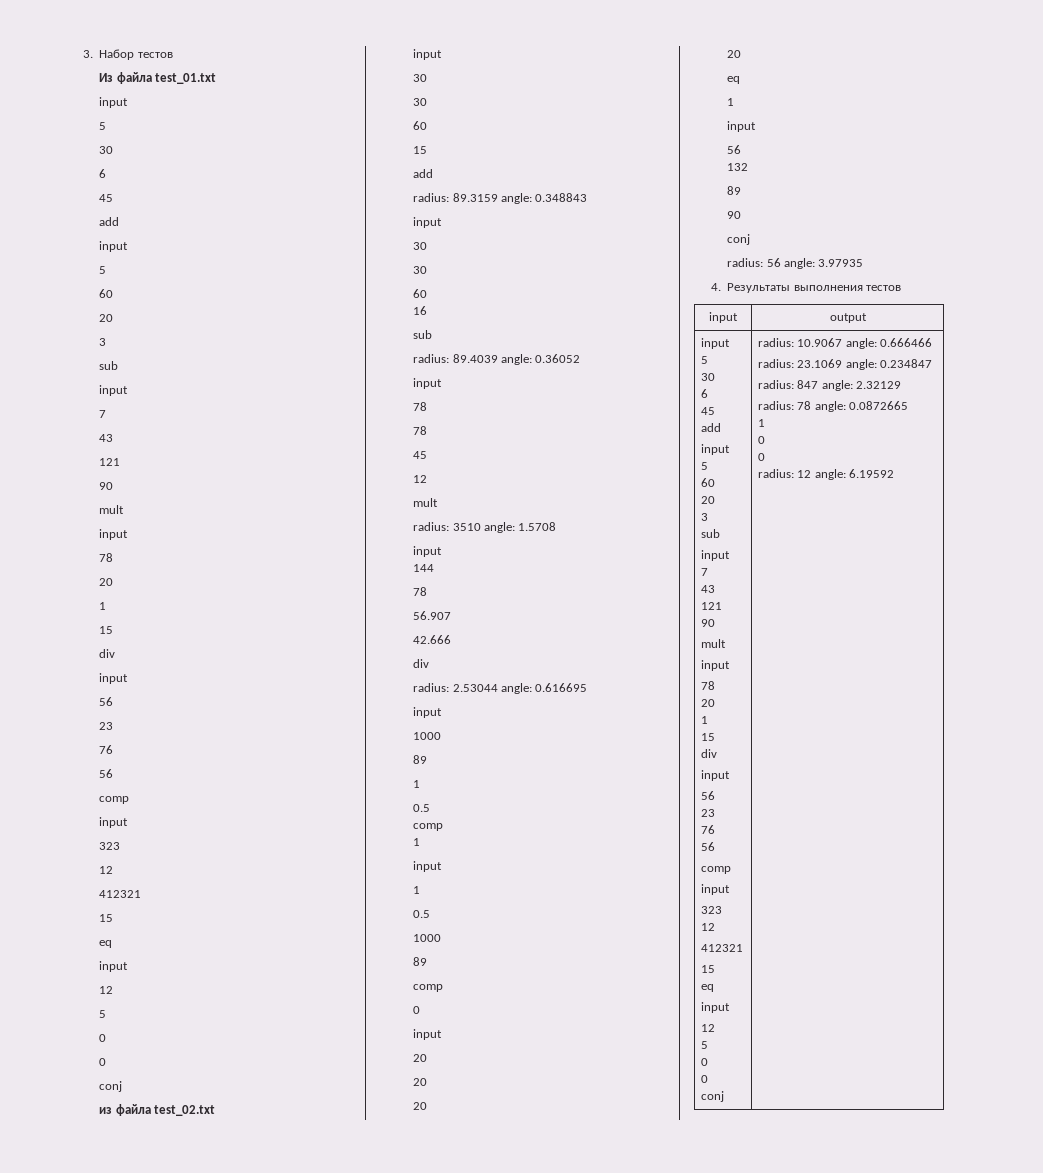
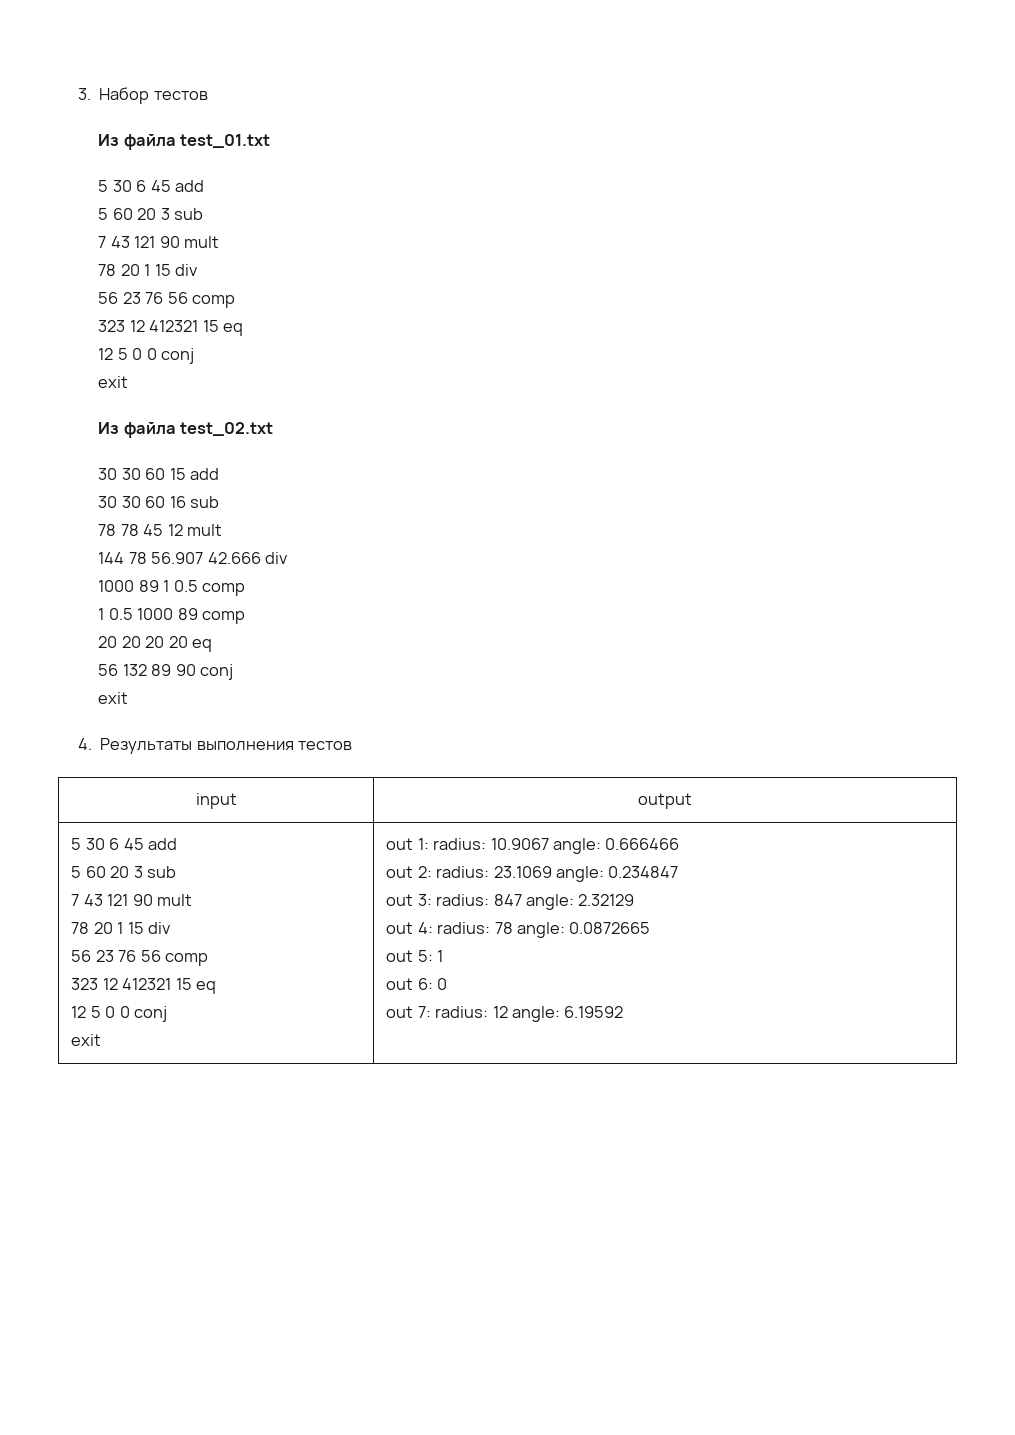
[99,97,129,108] [99,122,107,130] [99,146,114,154] [99,169,107,178] [99,194,114,202] [99,217,120,226] [99,241,129,252] [99,266,107,274] [99,289,114,298] [99,314,114,322] [99,338,107,346] [99,361,119,370] [99,385,129,396] [99,410,107,418] [99,434,114,442] [99,458,121,466] [99,482,114,490] [99,505,125,514] [99,529,129,540] [99,553,114,562] [99,578,114,586] [99,602,107,610] [99,626,114,634] [99,649,116,658] [99,673,129,684] [99,697,114,706] [99,722,114,730] [99,745,114,754] [99,769,114,778] [99,796,130,804] [99,817,129,828] [99,842,121,850] [99,866,114,874] [99,890,142,898] [99,914,114,922] [99,940,113,948] [99,961,129,972] [99,986,114,994] [99,1010,107,1018] [99,1034,107,1042] [99,1058,107,1066] [99,1081,123,1092] [99,1107,113,1114] input // 5 // 30 // 6 // 45 // add // input // 5 // 60 // 20 // 3 // sub // input // 7 // 43 // 121 // 90 // mult // input // 78 // 20 // 1 // 15 // div // input // 56 // 23 // 76 // 56 // comp // input // 323 // 12 // 412321 // 15 // eq // input // 12 // 5 // 0 // 0 // conj // из -> [98,180,205,192] [98,208,204,220] [98,236,220,248] [98,264,199,276] [98,292,236,308] [98,320,244,336] [98,348,195,364] [98,376,129,388] [98,422,120,434] 5 30 6 45 add // 5 60 20 3 sub // 7 43 121 90 mult // 78 20 1 15 div // 56 23 76 56 comp // 323 12 412321 15 eq // 12 5 0 0 conj // exit // Из
[413,49,443,60] [413,74,428,82] [413,98,428,106] [413,121,428,130] [413,146,428,154] [413,169,434,178] [413,193,588,204] [413,217,443,228] [413,242,428,250] [413,266,428,274] [413,289,428,298] input // 30 // 30 // 60 // 15 // add // radius: 89.3159 angle: 0.348843 // input // 30 // 30 // 60 // -> [98,468,220,480] [98,496,166,508] 30 30 60 15 add // 30 30 60
[413,330,433,339] [413,354,581,365] [413,378,443,389] [413,402,428,411] [413,426,428,435] [413,451,428,459] [413,475,428,483] [413,498,439,507] [413,522,557,533] [413,546,443,557] // sub // radius: 89.4039 angle: 0.36052 // input // 78 // 78 // 45 // 12 // mult // radius: 3510 angle: 1.5708 // input -> [190,496,220,508] [98,524,223,536] sub // 78 78 45 12 mult
[413,587,428,596] // 78 // -> [128,552,147,564] 78
(452, 615) // -> (204, 558) none
[413,659,430,668] [413,683,588,694] [413,707,443,718] [413,732,442,740] [413,755,428,764] [413,780,421,788] [413,804,431,812] // div // radius: 2.53044 angle: 0.616695 // input // 1000 // 89 // 1 // 0.5 // -> [265,552,289,564] [98,580,198,592] div // 1000 89 1 0.5
[413,861,443,872] [413,886,421,894] [413,910,431,918] [413,934,442,942] [413,957,428,966] [413,984,444,992] [413,1006,421,1014] [413,1029,443,1040] [413,1054,428,1062] [413,1078,428,1086] [413,1102,428,1110] [727,50,742,58] [727,76,741,84] [727,98,735,106] [727,121,757,132] [727,145,742,154] // input // 1 // 0.5 // 1000 // 89 // comp // 0 // input // 20 // 20 // 20 // 20 // eq // 1 // input // 56 // -> [108,608,246,624] [98,636,213,652] [98,664,119,676] 0.5 1000 89 comp // 20 20 20 20 eq // 56
[727,186,742,195] [727,211,742,219] [727,234,751,245] [727,258,864,269] // 89 // 90 // conj // radius: 56 angle: 3.97935 -> [151,664,234,680] [98,692,129,704] 89 90 conj // exit
[701,338,731,349] [701,356,709,364] [701,373,716,381] [701,389,709,398] [701,407,716,415] [701,423,722,432] [701,444,731,455] [701,462,709,470] [701,478,716,487] [701,496,716,504] [701,513,709,521] [701,529,721,538] [701,550,731,561] [701,568,709,576] [701,585,716,593] [701,602,723,610] [701,619,716,627] [701,639,727,648] [701,660,731,671] [701,681,716,690] [701,699,716,707] [701,716,709,724] [701,733,716,741] [701,749,718,758] [701,770,731,781] [701,791,716,800] [701,809,716,817] [701,825,716,834] [701,842,716,851] [701,866,732,874] [701,884,731,895] [701,906,723,914] [701,923,716,931] [701,944,744,952] [701,965,716,973] [701,984,715,992] [701,1002,731,1013] [701,1024,716,1032] [701,1041,709,1049] [701,1058,709,1066] [701,1075,709,1083] [701,1091,725,1102] input // 5 // 30 // 6 // 45 // add // input // 5 // 60 // 20 // 3 // sub // input // 7 // 43 // 121 // 90 // mult // input // 78 // 20 // 1 // 15 // div // input // 56 // 23 // 76 // 56 // comp // input // 323 // 12 // 412321 // 15 // eq // input // 12 // 5 // 0 // 0 // conj | -> [71,838,178,850] [71,866,177,878] [71,894,193,906] [71,922,172,934] [71,950,209,966] [71,978,217,994] [71,1006,168,1022] [71,1034,102,1046] [386,838,429,850] 5 30 6 45 add // 5 60 20 3 sub // 7 43 121 90 mult // 78 20 1 15 div // 56 23 76 56 comp // 323 12 412321 15 eq // 12 5 0 0 conj // exit | out 1:
(933, 342) none -> [386,866,432,878] out 2:
(933, 363) none -> [386,894,432,906] out 3:
(902, 385) none -> [386,922,433,934] out 4:
[758,419,766,427] [758,436,766,444] [758,453,766,461] 1 // 0 // 0 // -> [386,950,444,962] [386,978,448,990] [386,1006,431,1018] out 5: 1 // out 6: 0 // out 7:

